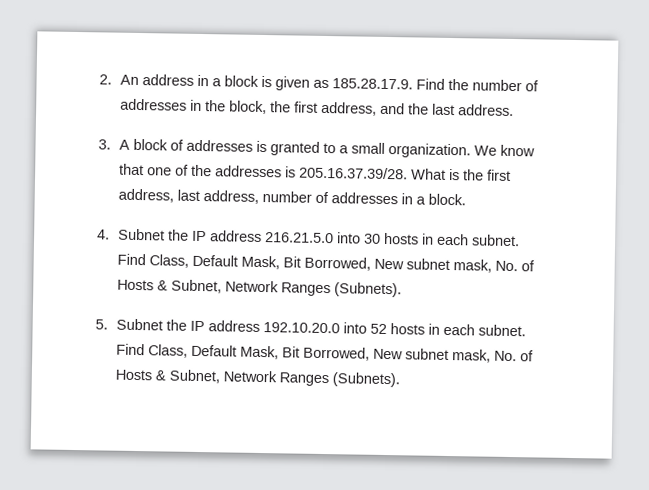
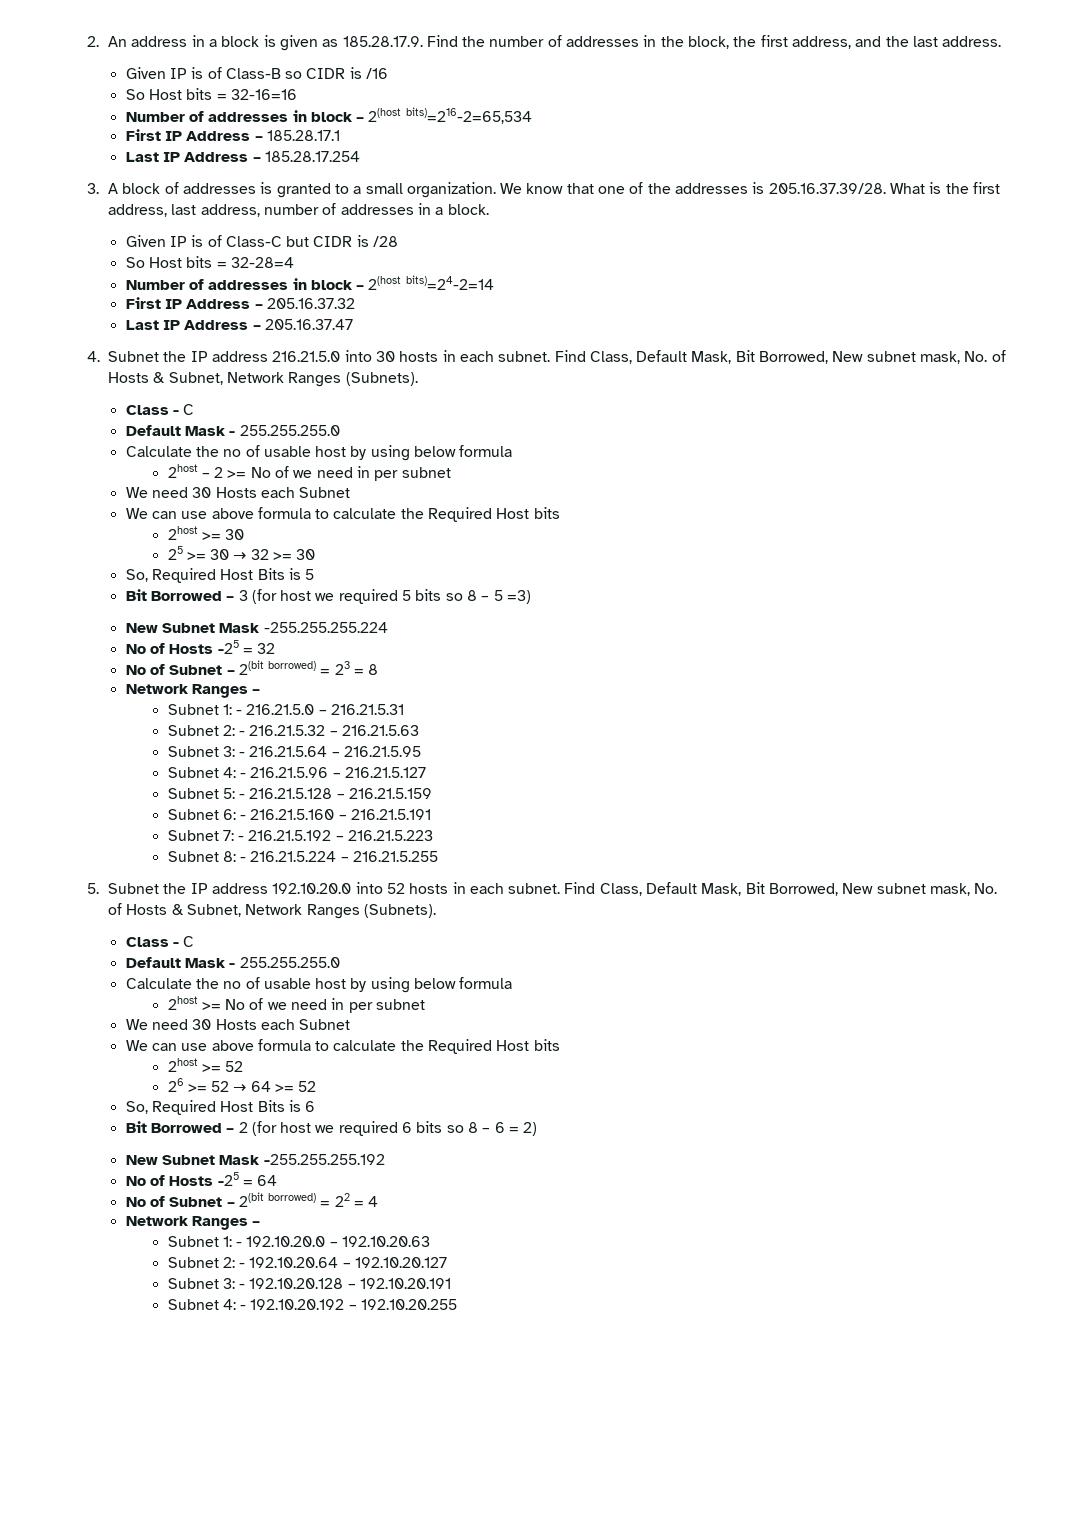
(514, 110) none -> [125,67,389,79] [125,88,297,100] [125,107,532,124] [125,129,340,141] [125,151,360,162] // Given IP is of Class-B so CIDR is /16 // So Host bits = 32-16=16 // Number of addresses in block – 2(host bits)=216-2=65,534 // First IP Address – 185.28.17.1 // Last IP Address – 185.28.17.254
(466, 199) none -> [125,235,399,247] [125,256,294,268] [125,275,494,290] [125,297,355,309] [125,319,353,330] // Given IP is of Class-C but CIDR is /28 // So Host bits = 32-28=4 // Number of addresses in block – 2(host bits)=24-2=14 // First IP Address – 205.16.37.32 // Last IP Address – 205.16.37.47
(402, 290) none -> [125,404,195,415] [125,425,340,436] [125,445,513,461] [167,464,451,481] [125,487,351,498] [125,507,560,522] [167,526,245,540] [167,546,316,560] [125,568,315,583] [125,589,532,604] [125,622,388,633] [125,640,276,654] [125,660,379,675] [125,684,261,698] [167,704,405,715] [167,725,420,736] [167,746,422,757] [167,767,427,778] [167,788,433,799] [167,809,432,820] [167,830,434,841] [167,851,439,862] // Class - C // Default Mask - 255.255.255.0 // Calculate the no of usable host by using below formula // 2host – 2 >= No of we need in per subnet // We need 30 Hosts each Subnet // We can use above formula to calculate the Required Host bits // 2host >= 30 // 25 >= 30 → 32 >= 30 // So, Required Host Bits is 5 // Bit Borrowed – 3 (for host we required 5 bits so 8 – 5 =3) // New Subnet Mask -255.255.255.224 // No of Hosts -25 = 32 // No of Subnet – 2(bit borrowed) = 23 = 8 // Network Ranges – // Subnet 1: - 216.21.5.0 – 216.21.5.31 // Subnet 2: - 216.21.5.32 – 216.21.5.63 // Subnet 3: - 216.21.5.64 – 216.21.5.95 // Subnet 4: - 216.21.5.96 – 216.21.5.127 // Subnet 5: - 216.21.5.128 – 216.21.5.159 // Subnet 6: - 216.21.5.160 – 216.21.5.191 // Subnet 7: - 216.21.5.192 – 216.21.5.223 // Subnet 8: - 216.21.5.224 – 216.21.5.255
(400, 380) none -> [125,936,195,947] [125,957,340,968] [125,977,513,993] [167,996,426,1013] [125,1019,351,1030] [125,1039,560,1054] [167,1058,244,1072] [167,1078,317,1092] [125,1100,316,1115] [125,1121,538,1136] [125,1154,385,1165] [125,1172,278,1186] [125,1192,379,1207] [125,1216,261,1230] [167,1236,431,1247] [167,1257,448,1268] [167,1278,452,1289] [167,1299,458,1310] // Class - C // Default Mask - 255.255.255.0 // Calculate the no of usable host by using below formula // 2host >= No of we need in per subnet // We need 30 Hosts each Subnet // We can use above formula to calculate the Required Host bits // 2host >= 52 // 26 >= 52 → 64 >= 52 // So, Required Host Bits is 6 // Bit Borrowed – 2 (for host we required 6 bits so 8 – 6 = 2) // New Subnet Mask -255.255.255.192 // No of Hosts -25 = 64 // No of Subnet – 2(bit borrowed) = 22 = 4 // Network Ranges – // Subnet 1: - 192.10.20.0 – 192.10.20.63 // Subnet 2: - 192.10.20.64 – 192.10.20.127 // Subnet 3: - 192.10.20.128 – 192.10.20.191 // Subnet 4: - 192.10.20.192 – 192.10.20.255

